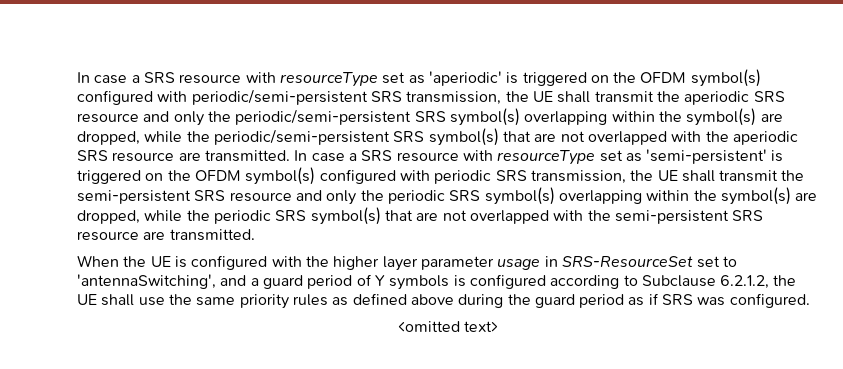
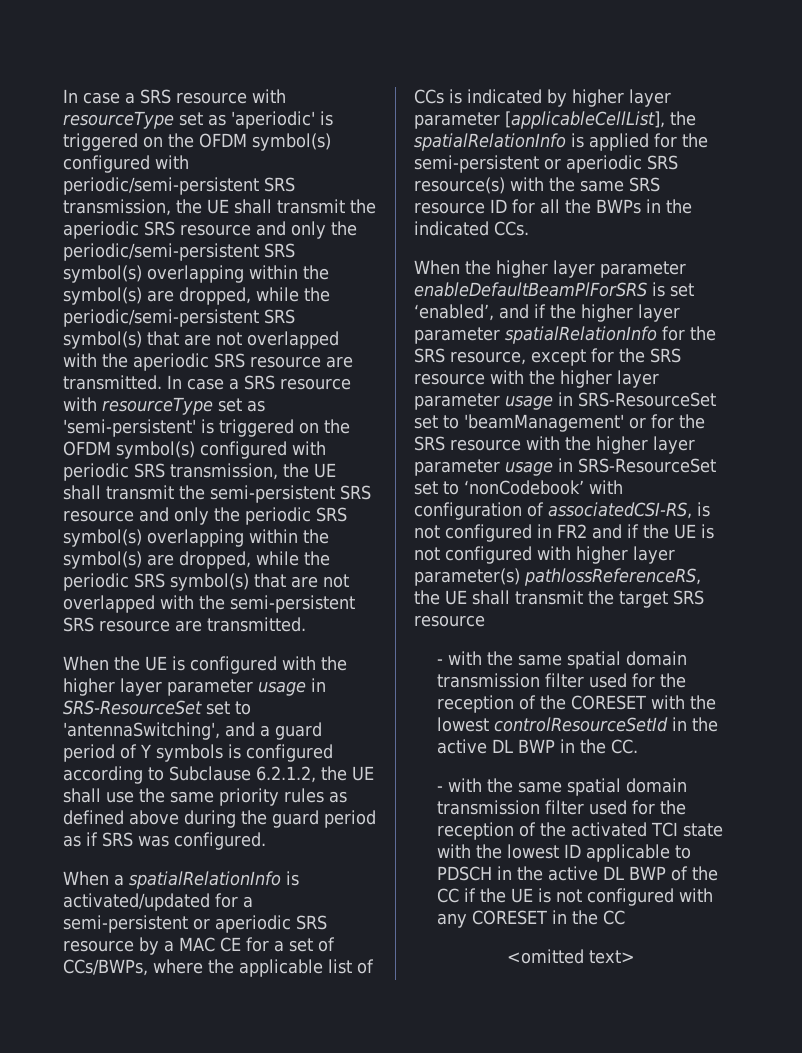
(810, 300) none -> [63,871,299,889] [63,893,253,911] [63,915,327,933] [63,937,335,955] [63,959,374,977] [414,89,671,107] [414,111,696,129] [414,133,708,151] [414,155,678,173] [414,177,660,194] [414,199,692,214] [414,221,529,236] [414,260,686,278] [414,282,694,297] [414,304,680,322] [414,326,716,344] [414,348,681,366] [414,370,659,388] [414,392,716,410] [414,414,705,432] [414,436,695,454] [414,458,716,476] [414,480,623,495] [414,502,710,520] [414,524,714,542] [414,546,675,564] [414,568,701,586] [414,590,704,608] [414,615,485,627] [437,651,688,669] [437,673,687,688] [437,695,717,713] [437,717,719,732] [437,739,639,754] [437,778,688,796] [437,800,687,815] [437,822,724,840] [437,844,692,862] [437,866,719,881] [437,888,714,906] [437,910,626,928] // When a spatialRelationInfo is activated/updated for a semi-persistent or aperiodic SRS resource by a MAC CE for a set of CCs/BWPs, where the applicable list of CCs is indicated by higher layer parameter [applicableCellList], the spatialRelationInfo is applied for the semi-persistent or aperiodic SRS resource(s) with the same SRS resource ID for all the BWPs in the indicated CCs. // When the higher layer parameter enableDefaultBeamPlForSRS is set ‘enabled’, and if the higher layer parameter spatialRelationInfo for the SRS resource, except for the SRS resource with the higher layer parameter usage in SRS-ResourceSet set to 'beamManagement' or for the SRS resource with the higher layer parameter usage in SRS-ResourceSet set to ‘nonCodebook’ with configuration of associatedCSI-RS, is not configured in FR2 and if the UE is not configured with higher layer parameter(s) pathlossReferenceRS, the UE shall transmit the target SRS resource // - with the same spatial domain transmission filter used for the reception of the CORESET with the lowest controlResourceSetId in the active DL BWP in the CC. // - with the same spatial domain transmission filter used for the reception of the activated TCI state with the lowest ID applicable to PDSCH in the active DL BWP of the CC if the UE is not configured with any CORESET in the CC

